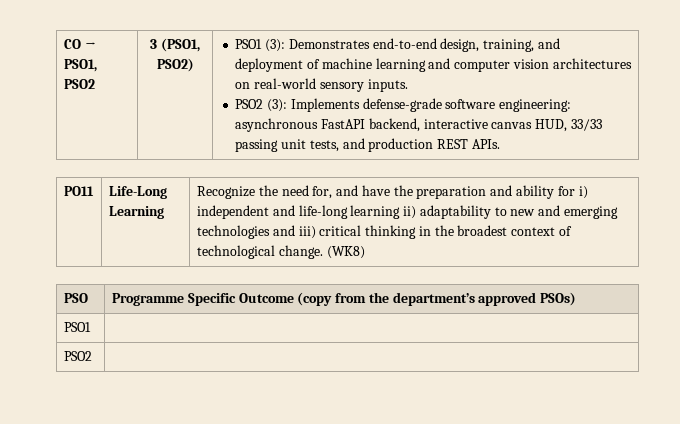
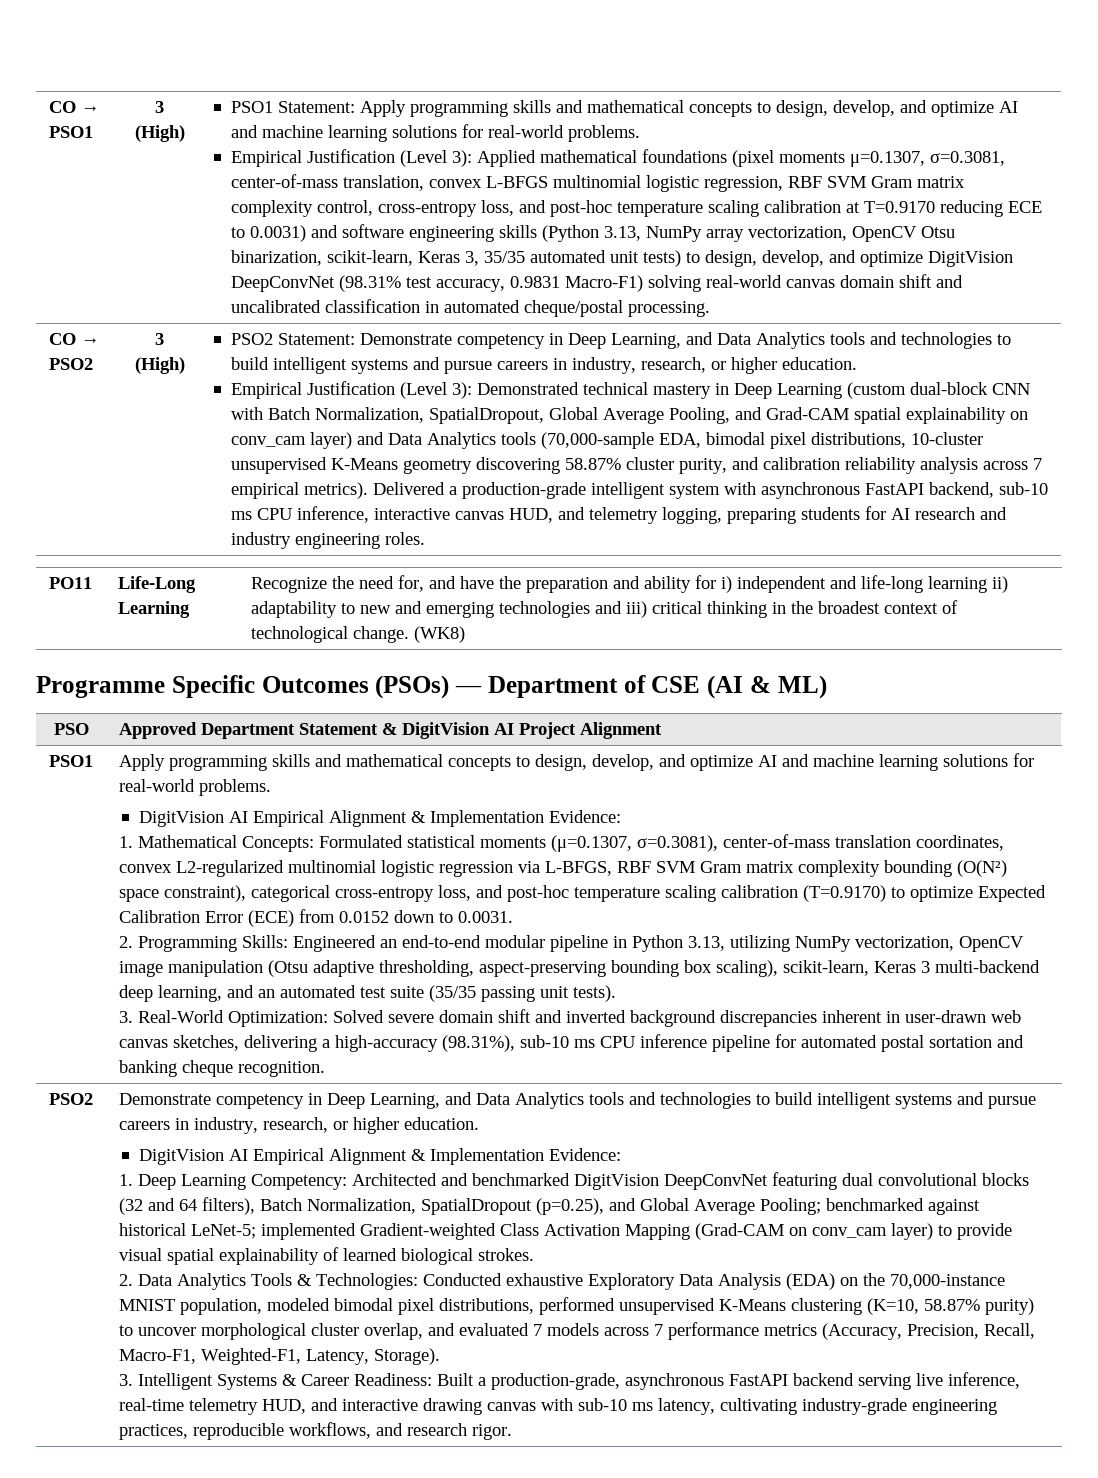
[63,39,96,49] [63,59,97,72] [63,79,95,89] [150,38,200,52] [156,58,194,72] [235,38,561,52] [235,58,632,72] [235,78,408,92] [235,98,572,112] [235,118,603,132] [235,138,501,152] CO → PSO1, PSO2 | 3 (PSO1, PSO2) | PSO1 (3): Demonstrates end-to-end design, training, and deployment of machine learning and computer vision architectures on real-world sensory inputs. // PSO2 (3): Implements defense-grade software engineering: asynchronous FastAPI backend, interactive canvas HUD, 33/33 passing unit tests, and production REST APIs. -> [48,101,100,113] [48,126,93,138] [155,101,164,113] [134,125,185,142] [231,100,1019,117] [231,124,641,142] [231,149,1006,167] [231,174,966,192] [231,200,1043,217] [231,224,956,242] [231,250,1014,267] [231,274,964,292] [231,299,711,317] [48,333,100,345] [48,358,93,370] [155,333,164,345] [134,357,185,374] [231,332,1012,349] [231,357,858,374] [231,381,1031,399] [231,407,1029,424] [231,432,984,449] [231,457,1043,474] [231,482,1049,499] [231,506,1008,524] [231,532,426,549] CO → PSO1 | 3 (High) | PSO1 Statement: Apply programming skills and mathematical concepts to design, develop, and optimize AI and machine learning solutions for real-world problems. // Empirical Justification (Level 3): Applied mathematical foundations (pixel moments μ=0.1307, σ=0.3081, center-of-mass translation, convex L-BFGS multinomial logistic regression, RBF SVM Gram matrix complexity control, cross-entropy loss, and post-hoc temperature scaling calibration at T=0.9170 reducing ECE to 0.0031) and software engineering skills (Python 3.13, NumPy array vectorization, OpenCV Otsu binarization, scikit-learn, Keras 3, 35/35 automated unit tests) to design, develop, and optimize DigitVision DeepConvNet (98.31% test accuracy, 0.9831 Macro-F1) solving real-world canvas domain shift and uncalibrated classification in automated cheque/postal processing. // CO → PSO2 | 3 (High) | PSO2 Statement: Demonstrate competency in Deep Learning, and Data Analytics tools and technologies to build intelligent systems and pursue careers in industry, research, or higher education. // Empirical Justification (Level 3): Demonstrated technical mastery in Deep Learning (custom dual-block CNN with Batch Normalization, SpatialDropout, Global Average Pooling, and Grad-CAM spatial explainability on conv_cam layer) and Data Analytics tools (70,000-sample EDA, bimodal pixel distributions, 10-cluster unsupervised K-Means geometry discovering 58.87% cluster purity, and calibration reliability analysis across 7 empirical metrics). Delivered a production-grade intelligent system with asynchronous FastAPI backend, sub-10 ms CPU inference, interactive canvas HUD, and telemetry logging, preparing students for AI research and industry engineering roles.
[63,293,88,303] [111,292,577,306] [63,322,91,332] [63,351,92,361] // PSO | Programme Specific Outcome (copy from the department’s approved PSOs) // PSO1 | // PSO2 | -> [36,675,827,699] [54,723,89,735] [118,722,662,739] [48,755,93,767] [118,753,1034,771] [118,779,271,796] [139,810,622,827] [118,834,1004,852] [118,860,1007,877] [118,885,1046,902] [118,909,513,927] [118,935,1024,952] [118,960,1040,977] [118,985,616,1002] [118,1009,1021,1027] [118,1034,1024,1052] [118,1060,325,1077] [48,1093,93,1105] [118,1092,1036,1109] [118,1117,479,1134] [139,1148,622,1165] [118,1172,1029,1190] [118,1197,980,1215] [118,1223,1012,1240] [118,1247,534,1265] [118,1273,1005,1290] [118,1297,1034,1315] [118,1322,1035,1340] [118,1348,440,1365] [118,1372,1020,1390] [118,1398,997,1415] [118,1422,512,1440] // Programme Specific Outcomes (PSOs) — Department of CSE (AI & ML) // PSO | Approved Department Statement & DigitVision AI Project Alignment // PSO1 | Apply programming skills and mathematical concepts to design, develop, and optimize AI and machine learning solutions for real-world problems. // DigitVision AI Empirical Alignment & Implementation Evidence: // 1. Mathematical Concepts: Formulated statistical moments (μ=0.1307, σ=0.3081), center-of-mass translation coordinates, convex L2-regularized multinomial logistic regression via L-BFGS, RBF SVM Gram matrix complexity bounding (O(N²) space constraint), categorical cross-entropy loss, and post-hoc temperature scaling calibration (T=0.9170) to optimize Expected Calibration Error (ECE) from 0.0152 down to 0.0031. // 2. Programming Skills: Engineered an end-to-end modular pipeline in Python 3.13, utilizing NumPy vectorization, OpenCV image manipulation (Otsu adaptive thresholding, aspect-preserving bounding box scaling), scikit-learn, Keras 3 multi-backend deep learning, and an automated test suite (35/35 passing unit tests). // 3. Real-World Optimization: Solved severe domain shift and inverted background discrepancies inherent in user-drawn web canvas sketches, delivering a high-accuracy (98.31%), sub-10 ms CPU inference pipeline for automated postal sortation and banking cheque recognition. // PSO2 | Demonstrate competency in Deep Learning, and Data Analytics tools and technologies to build intelligent systems and pursue careers in industry, research, or higher education. // DigitVision AI Empirical Alignment & Implementation Evidence: // 1. Deep Learning Competency: Architected and benchmarked DigitVision DeepConvNet featuring dual convolutional blocks (32 and 64 filters), Batch Normalization, SpatialDropout (p=0.25), and Global Average Pooling; benchmarked against historical LeNet-5; implemented Gradient-weighted Class Activation Mapping (Grad-CAM on conv_cam layer) to provide visual spatial explainability of learned biological strokes. // 2. Data Analytics Tools & Technologies: Conducted exhaustive Exploratory Data Analysis (EDA) on the 70,000-instance MNIST population, modeled bimodal pixel distributions, performed unsupervised K-Means clustering (K=10, 58.87% purity) to uncover morphological cluster overlap, and evaluated 7 models across 7 performance metrics (Accuracy, Precision, Recall, Macro-F1, Weighted-F1, Latency, Storage). // 3. Intelligent Systems & Career Readiness: Built a production-grade, asynchronous FastAPI backend serving live inference, real-time telemetry HUD, and interactive drawing canvas with sub-10 ms latency, cultivating industry-grade engineering practices, reproducible workflows, and research rigor.

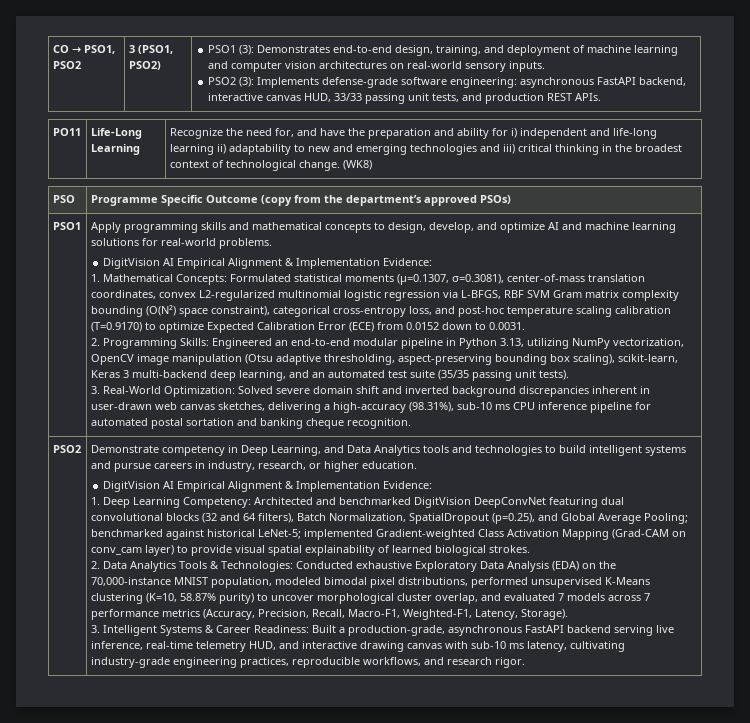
[48,101,100,113] [48,126,93,138] [155,101,164,113] [134,125,185,142] [231,100,1019,117] [231,124,641,142] [231,149,1006,167] [231,174,966,192] [231,200,1043,217] [231,224,956,242] [231,250,1014,267] [231,274,964,292] [231,299,711,317] [48,333,100,345] [48,358,93,370] [155,333,164,345] [134,357,185,374] [231,332,1012,349] [231,357,858,374] [231,381,1031,399] [231,407,1029,424] [231,432,984,449] [231,457,1043,474] [231,482,1049,499] [231,506,1008,524] [231,532,426,549] CO → PSO1 | 3 (High) | PSO1 Statement: Apply programming skills and mathematical concepts to design, develop, and optimize AI and machine learning solutions for real-world problems. // Empirical Justification (Level 3): Applied mathematical foundations (pixel moments μ=0.1307, σ=0.3081, center-of-mass translation, convex L-BFGS multinomial logistic regression, RBF SVM Gram matrix complexity control, cross-entropy loss, and post-hoc temperature scaling calibration at T=0.9170 reducing ECE to 0.0031) and software engineering skills (Python 3.13, NumPy array vectorization, OpenCV Otsu binarization, scikit-learn, Keras 3, 35/35 automated unit tests) to design, develop, and optimize DigitVision DeepConvNet (98.31% test accuracy, 0.9831 Macro-F1) solving real-world canvas domain shift and uncalibrated classification in automated cheque/postal processing. // CO → PSO2 | 3 (High) | PSO2 Statement: Demonstrate competency in Deep Learning, and Data Analytics tools and technologies to build intelligent systems and pursue careers in industry, research, or higher education. // Empirical Justification (Level 3): Demonstrated technical mastery in Deep Learning (custom dual-block CNN with Batch Normalization, SpatialDropout, Global Average Pooling, and Grad-CAM spatial explainability on conv_cam layer) and Data Analytics tools (70,000-sample EDA, bimodal pixel distributions, 10-cluster unsupervised K-Means geometry discovering 58.87% cluster purity, and calibration reliability analysis across 7 empirical metrics). Delivered a production-grade intelligent system with asynchronous FastAPI backend, sub-10 ms CPU inference, interactive canvas HUD, and telemetry logging, preparing students for AI research and industry engineering roles. -> [52,45,115,54] [52,61,81,69] [128,45,173,54] [128,61,161,70] [207,45,678,56] [207,61,545,72] [207,77,686,88] [207,93,601,104] CO → PSO1, PSO2 | 3 (PSO1, PSO2) | PSO1 (3): Demonstrates end-to-end design, training, and deployment of machine learning and computer vision architectures on real-world sensory inputs. // PSO2 (3): Implements defense-grade software engineering: asynchronous FastAPI backend, interactive canvas HUD, 33/33 passing unit tests, and production REST APIs.
[36,675,827,699] [54,723,89,735] [118,722,662,739] // Programme Specific Outcomes (PSOs) — Department of CSE (AI & ML) // PSO | Approved Department Statement & DigitVision AI Project Alignment -> [52,195,75,203] [90,195,511,206] // PSO | Programme Specific Outcome (copy from the department’s approved PSOs)

